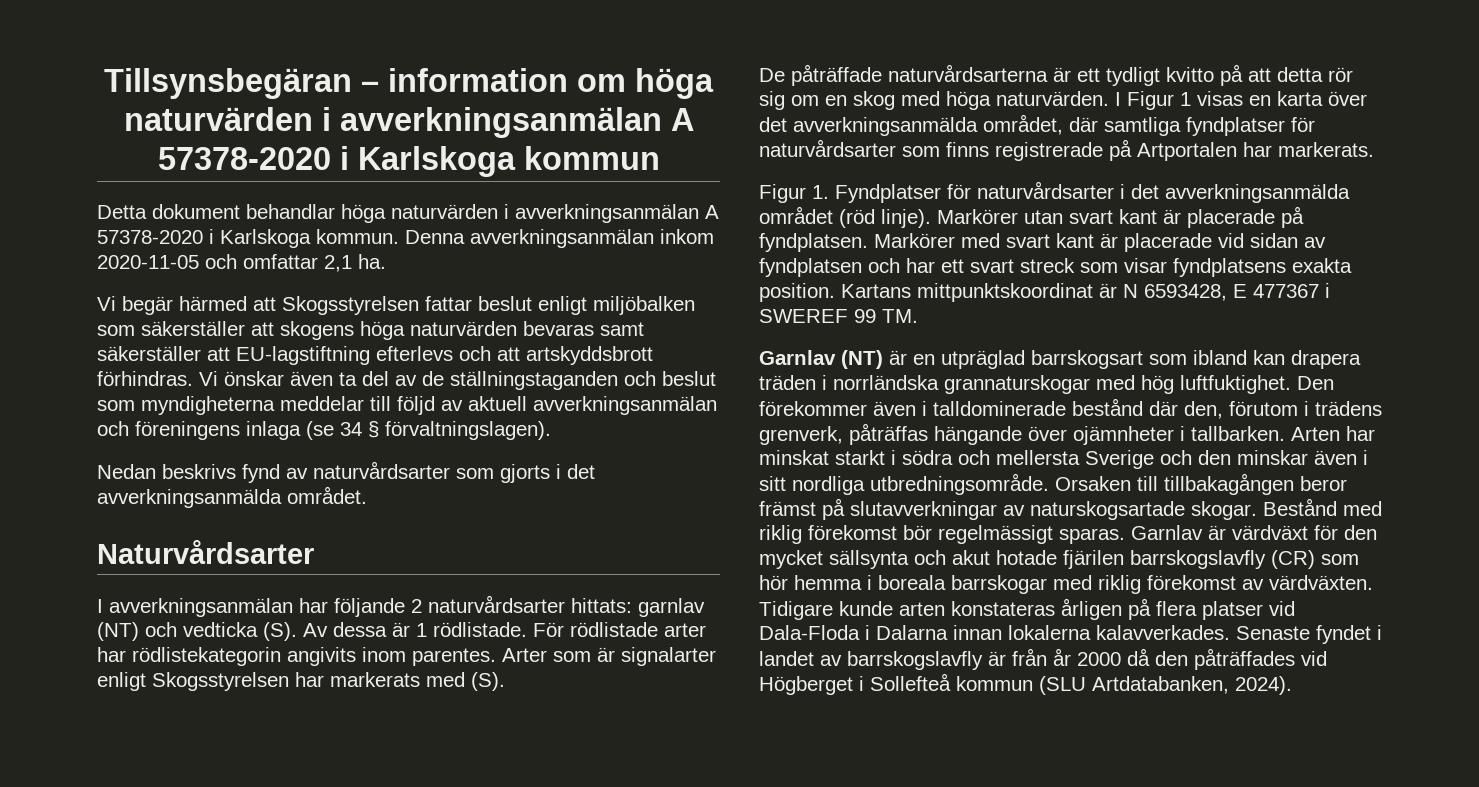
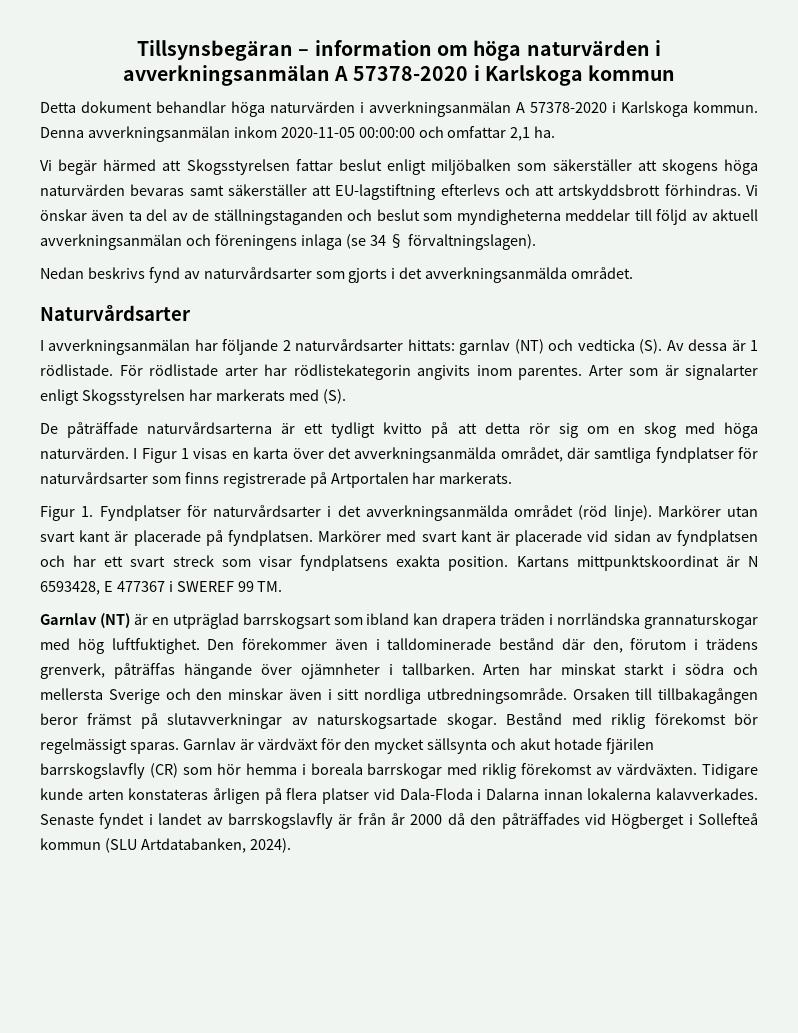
(199, 262) none -> [358,127,415,138] 00:00:00

